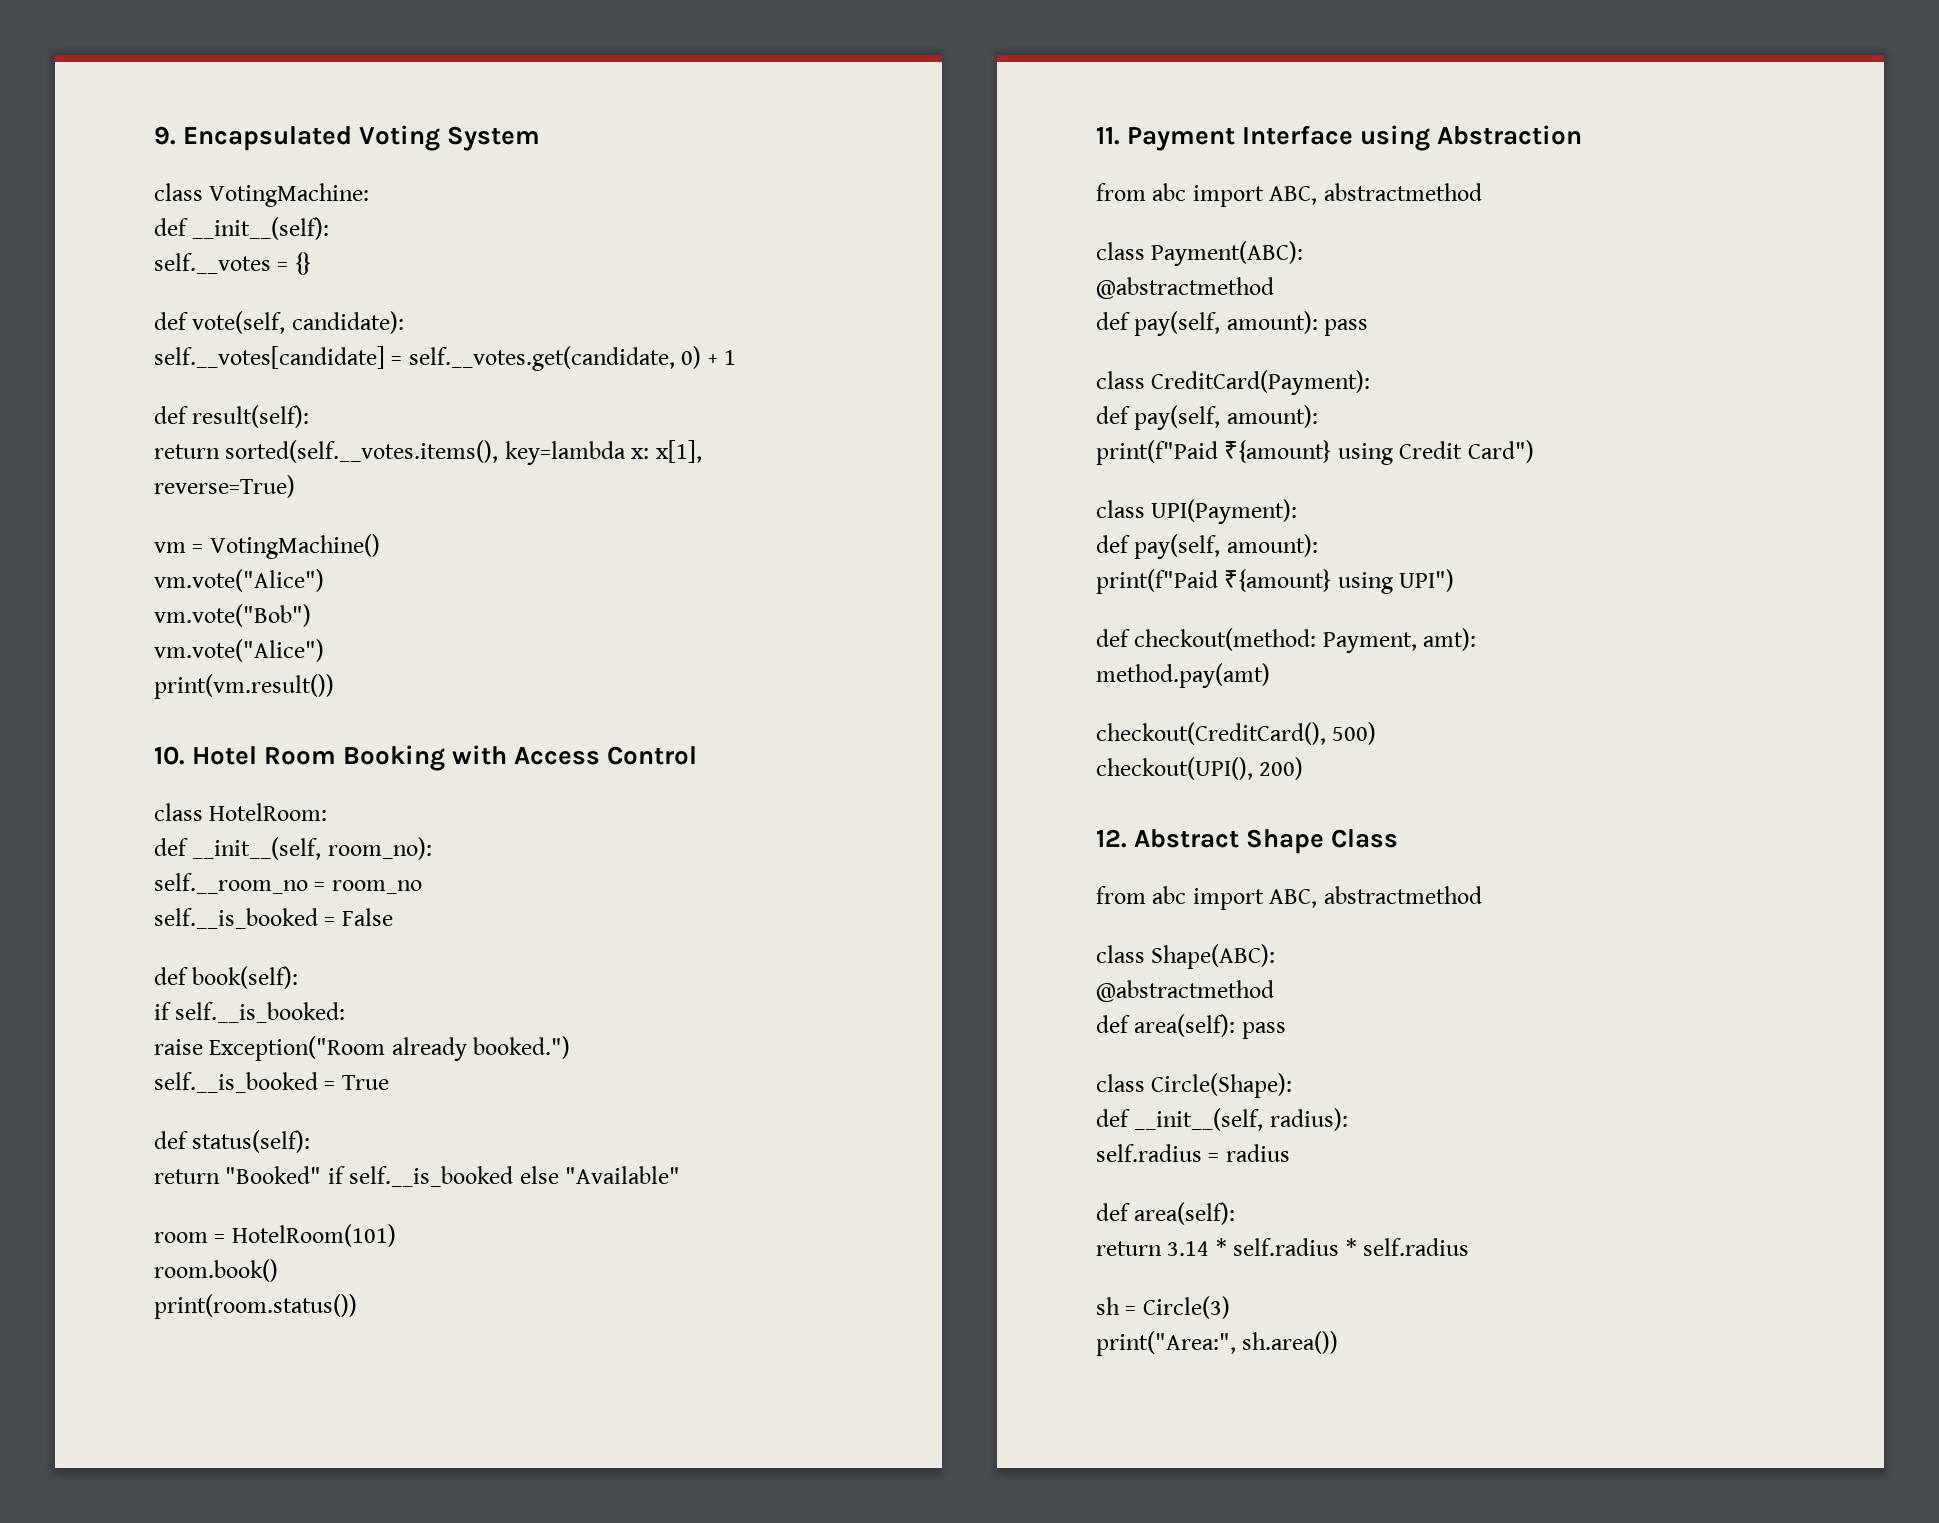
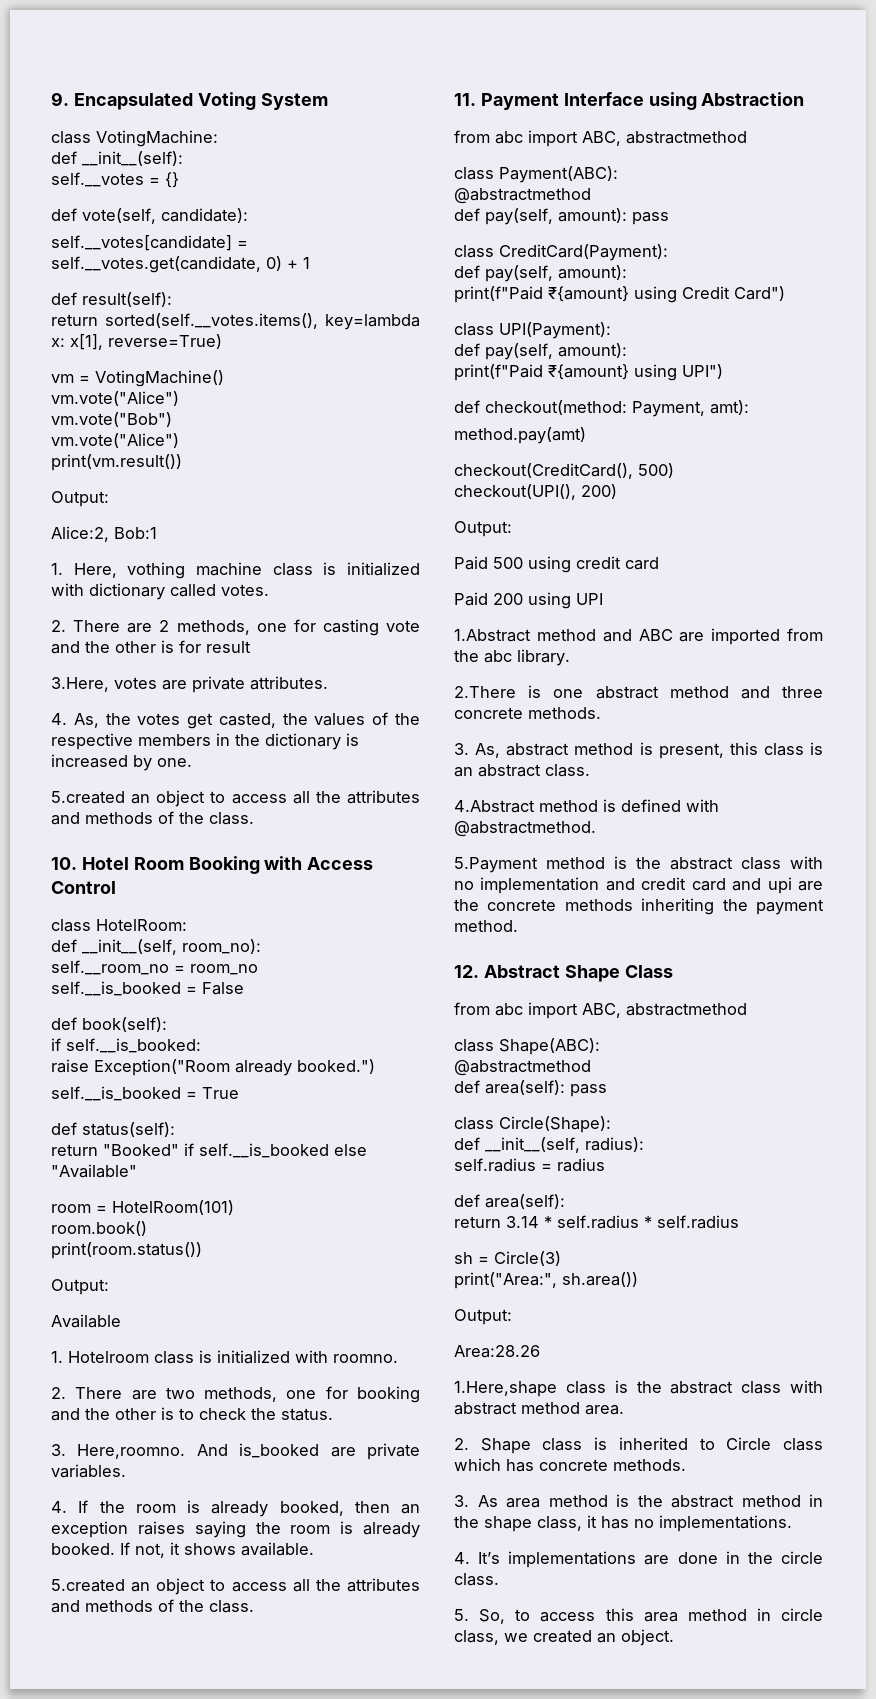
(334, 686) none -> [51,491,109,507] [51,526,157,542] [51,562,420,579] [51,583,269,600] [51,619,420,636] [51,640,251,654] [51,676,328,693] [51,712,420,729] [51,733,359,750] [51,754,192,771] [51,790,420,807] [51,811,254,825] // Output: // Alice:2, Bob:1 // 1. Here, vothing machine class is initialized with dictionary called votes. // 2. There are 2 methods, one for casting vote and the other is for result // 3.Here, votes are private attributes. // 4. As, the votes get casted, the values of the respective members in the dictionary is increased by one. // 5.created an object to access all the attributes and methods of the class.
(357, 1306) none -> [51,1279,109,1295] [51,1314,121,1328] [51,1350,398,1364] [51,1386,420,1403] [51,1407,333,1421] [51,1443,420,1460] [51,1464,126,1478] [51,1500,420,1517] [51,1521,420,1538] [51,1542,314,1558] [51,1578,420,1595] [51,1599,254,1613] // Output: // Available // 1. Hotelroom class is initialized with roomno. // 2. There are two methods, one for booking and the other is to check the status. // 3. Here,roomno. And is_booked are private variables. // 4. If the room is already booked, then an exception raises saying the room is already booked. If not, it shows available. // 5.created an object to access all the attributes and methods of the class.
(1304, 768) none -> [454,521,512,537] [454,556,659,573] [454,592,603,609] [454,628,823,645] [454,649,570,666] [454,685,823,699] [454,707,601,719] [454,742,823,759] [454,764,590,777] [454,799,719,813] [454,821,596,837] [454,856,823,873] [454,877,823,894] [454,898,824,915] [454,920,518,932] // Output: // Paid 500 using credit card // Paid 200 using UPI // 1.Abstract method and ABC are imported from the abc library. // 2.There is one abstract method and three concrete methods. // 3. As, abstract method is present, this class is an abstract class. // 4.Abstract method is defined with @abstractmethod. // 5.Payment method is the abstract class with no implementation and credit card and upi are the concrete methods inheriting the payment method.
(1339, 1342) none -> [454,1309,512,1325] [454,1345,540,1358] [454,1380,823,1397] [454,1402,624,1415] [454,1437,823,1454] [454,1458,686,1472] [454,1494,823,1508] [454,1515,792,1532] [454,1551,823,1568] [454,1573,499,1586] [454,1608,823,1624] [454,1629,674,1646] // Output: // Area:28.26 // 1.Here,shape class is the abstract class with abstract method area. // 2. Shape class is inherited to Circle class which has concrete methods. // 3. As area method is the abstract method in the shape class, it has no implementations. // 4. It’s implementations are done in the circle class. // 5. So, to access this area method in circle class, we created an object.

